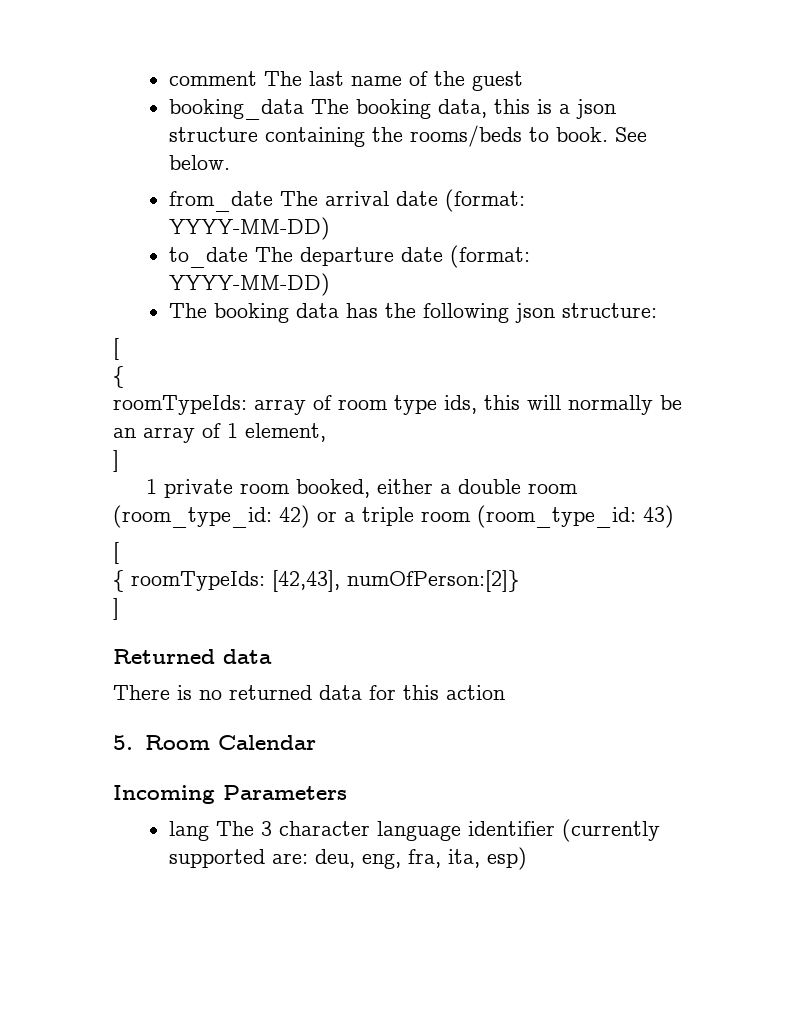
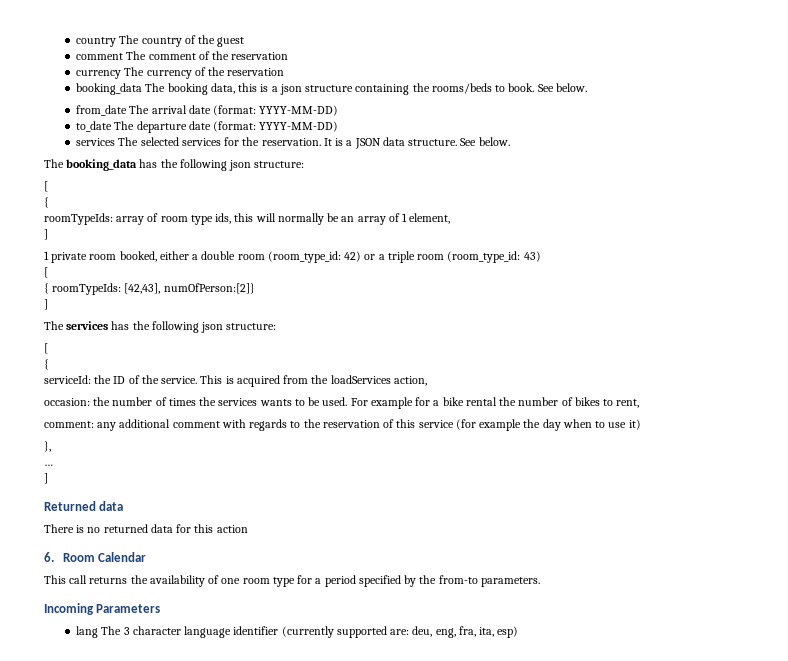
[168,71,402,86] comment The last name -> [76,35,182,47] country The country
(523, 81) none -> [76,51,289,60] [76,67,285,79] // comment The comment of the reservation // currency The currency of the reservation
[168,303,339,323] The booking data -> [76,137,510,149] [44,159,138,171] services The selected services for the reservation. It is a JSON data structure. See below. // The booking_data
(119, 609) none -> [44,321,277,333] [44,343,48,354] [44,359,49,370] [44,375,427,387] [44,397,640,409] [44,419,641,431] [44,441,51,452] [44,464,53,466] [44,473,48,484] // The services has the following json structure: // [ // { // serviceId: the ID of the service. This is acquired from the loadServices action, // occasion: the number of times the services wants to be used. For example for a bike rental the number of bikes to rent, // comment: any additional comment with regards to the reservation of this service (for example the day when to use it) // }, // … // ]
[113,735,133,750] 5. -> [44,552,54,562] 6.
(317, 742) none -> [44,575,540,587] // This call returns the availability of one room type for a period specified by the from-to parameters.

